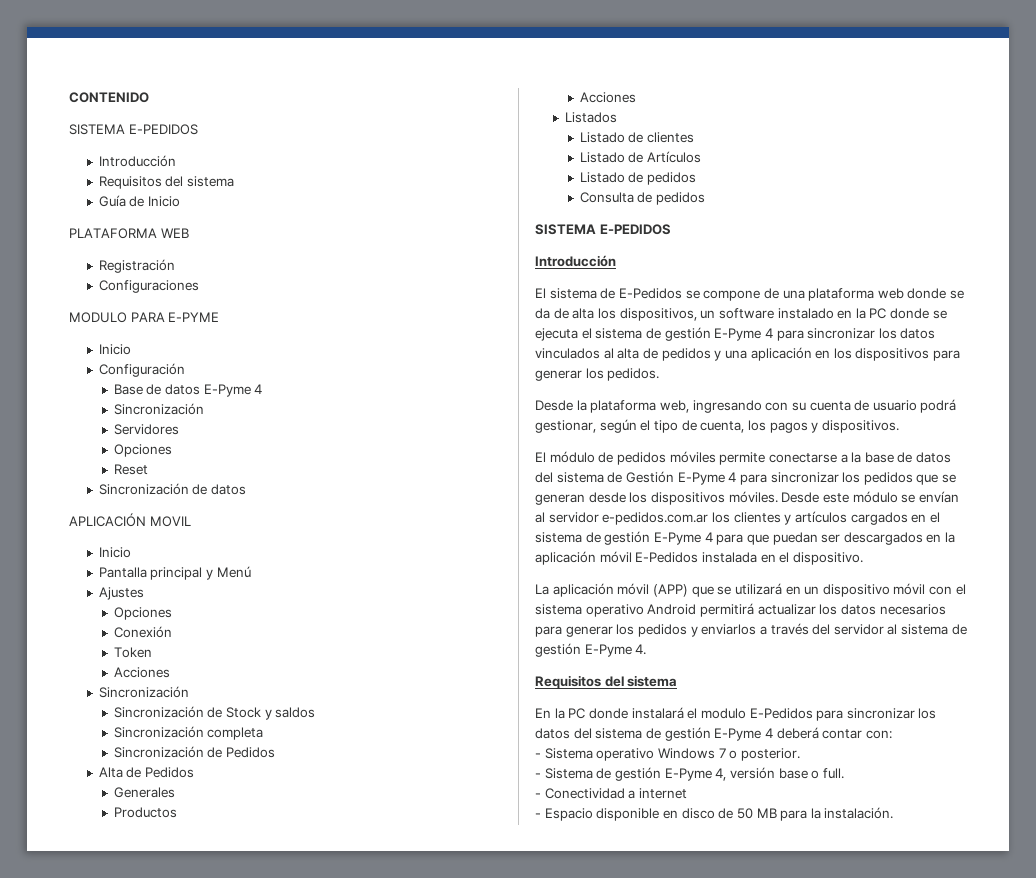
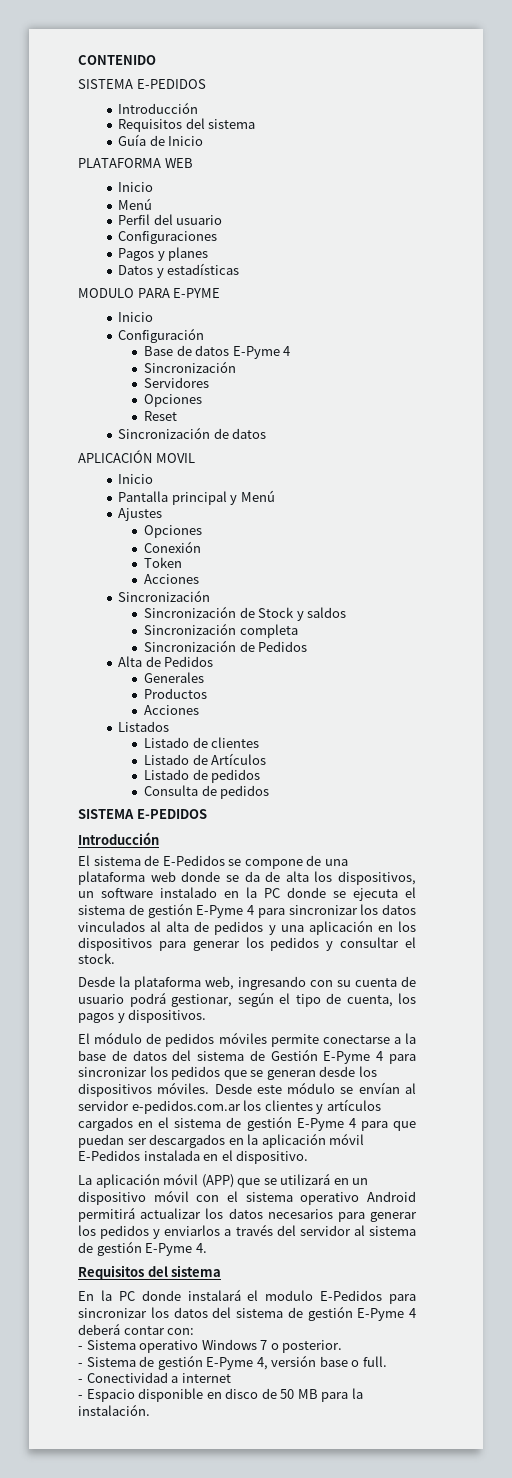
[98,259,175,273] [98,280,199,293] Registración // Configuraciones -> [118,182,154,192] [118,198,153,210] [118,214,223,225] [118,231,218,244] [118,247,209,261] [118,263,240,278] Inicio // Menú // Perfil del usuario // Configuraciones // Pagos y planes // Datos y estadísticas
[607,368,660,381] pedidos. -> [270,937,416,951] [78,953,115,964] pedidos y consultar el stock.

